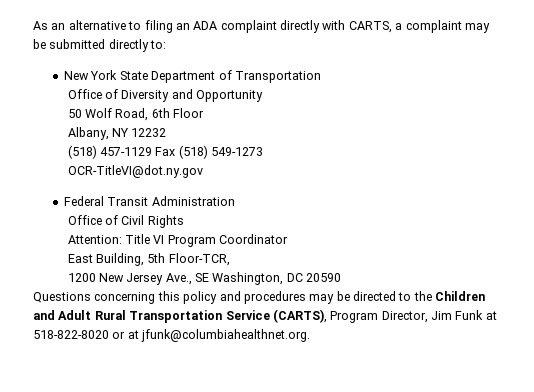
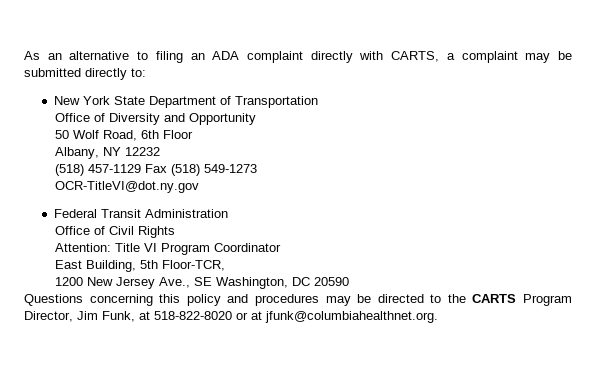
[435,291,486,301] [33,309,327,323] Children and Adult Rural Transportation Service (CARTS), -> [472,294,517,303] CARTS
[455,310,484,320] Funk -> [102,311,135,322] Funk,

